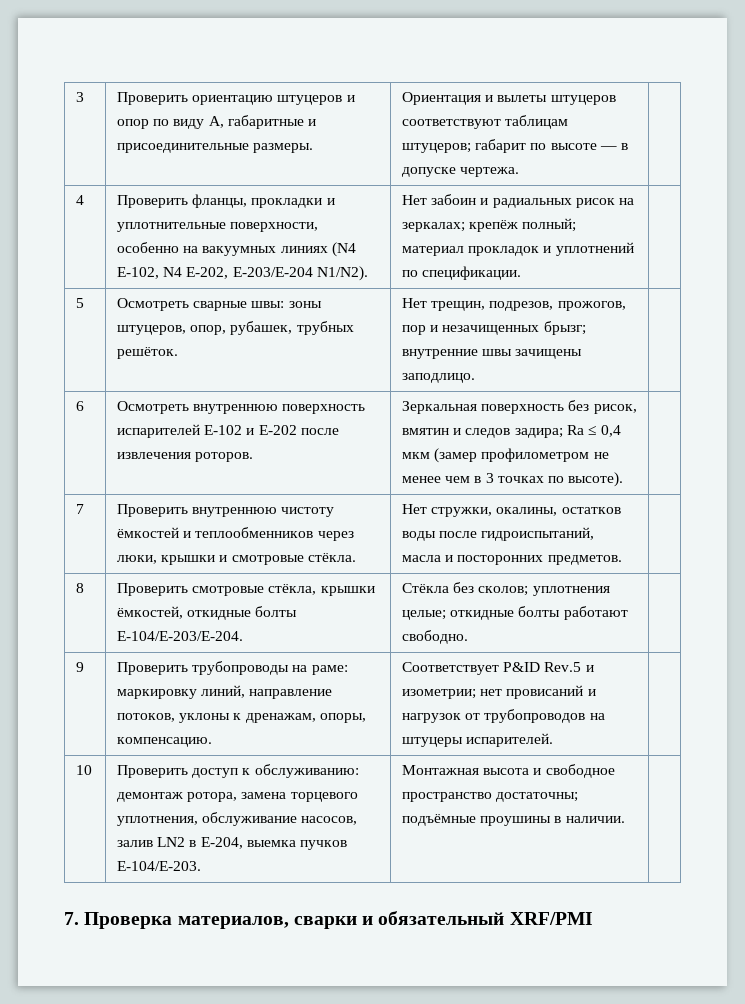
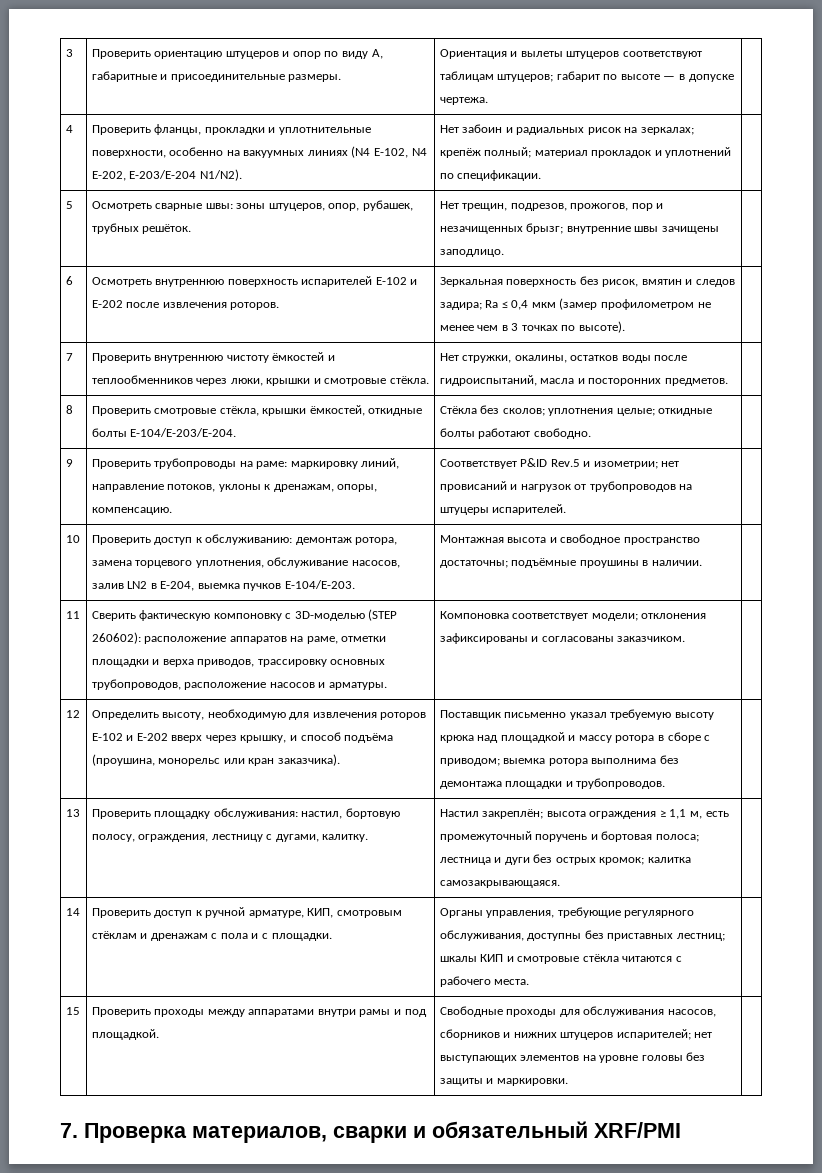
(625, 819) none -> [65,611,80,619] [91,609,398,621] [91,632,387,644] [91,659,386,667] [91,679,387,690] [439,611,707,621] [439,633,686,644] [65,710,80,718] [91,709,427,720] [91,732,394,743] [91,754,340,766] [439,709,714,720] [439,732,711,743] [439,755,679,766] [439,778,666,789] [65,809,80,817] [91,808,400,819] [91,834,369,842] [439,809,729,819] [439,831,699,842] [439,854,691,865] [439,880,560,888] [65,908,80,916] [91,907,402,918] [91,931,332,941] [439,907,695,918] [439,930,725,941] [439,954,682,964] [439,976,530,987] [65,1007,80,1015] [91,1007,427,1017] [91,1029,159,1040] [439,1006,716,1017] [439,1029,713,1040] [439,1052,706,1063] [439,1078,568,1086] // 11 | Сверить фактическую компоновку с 3D-моделью (STEP 260602): расположение аппаратов на раме, отметки площадки и верха приводов, трассировку основных трубопроводов, расположение насосов и арматуры. | Компоновка соответствует модели; отклонения зафиксированы и согласованы заказчиком. | // 12 | Определить высоту, необходимую для извлечения роторов E-102 и E-202 вверх через крышку, и способ подъёма (проушина, монорельс или кран заказчика). | Поставщик письменно указал требуемую высоту крюка над площадкой и массу ротора в сборе с приводом; выемка ротора выполнима без демонтажа площадки и трубопроводов. | // 13 | Проверить площадку обслуживания: настил, бортовую полосу, ограждения, лестницу с дугами, калитку. | Настил закреплён; высота ограждения ≥ 1,1 м, есть промежуточный поручень и бортовая полоса; лестница и дуги без острых кромок; калитка самозакрывающаяся. | // 14 | Проверить доступ к ручной арматуре, КИП, смотровым стёклам и дренажам с пола и с площадки. | Органы управления, требующие регулярного обслуживания, доступны без приставных лестниц; шкалы КИП и смотровые стёкла читаются с рабочего места. | // 15 | Проверить проходы между аппаратами внутри рамы и под площадкой. | Свободные проходы для обслуживания насосов, сборников и нижних штуцеров испарителей; нет выступающих элементов на уровне головы без защиты и маркировки. |

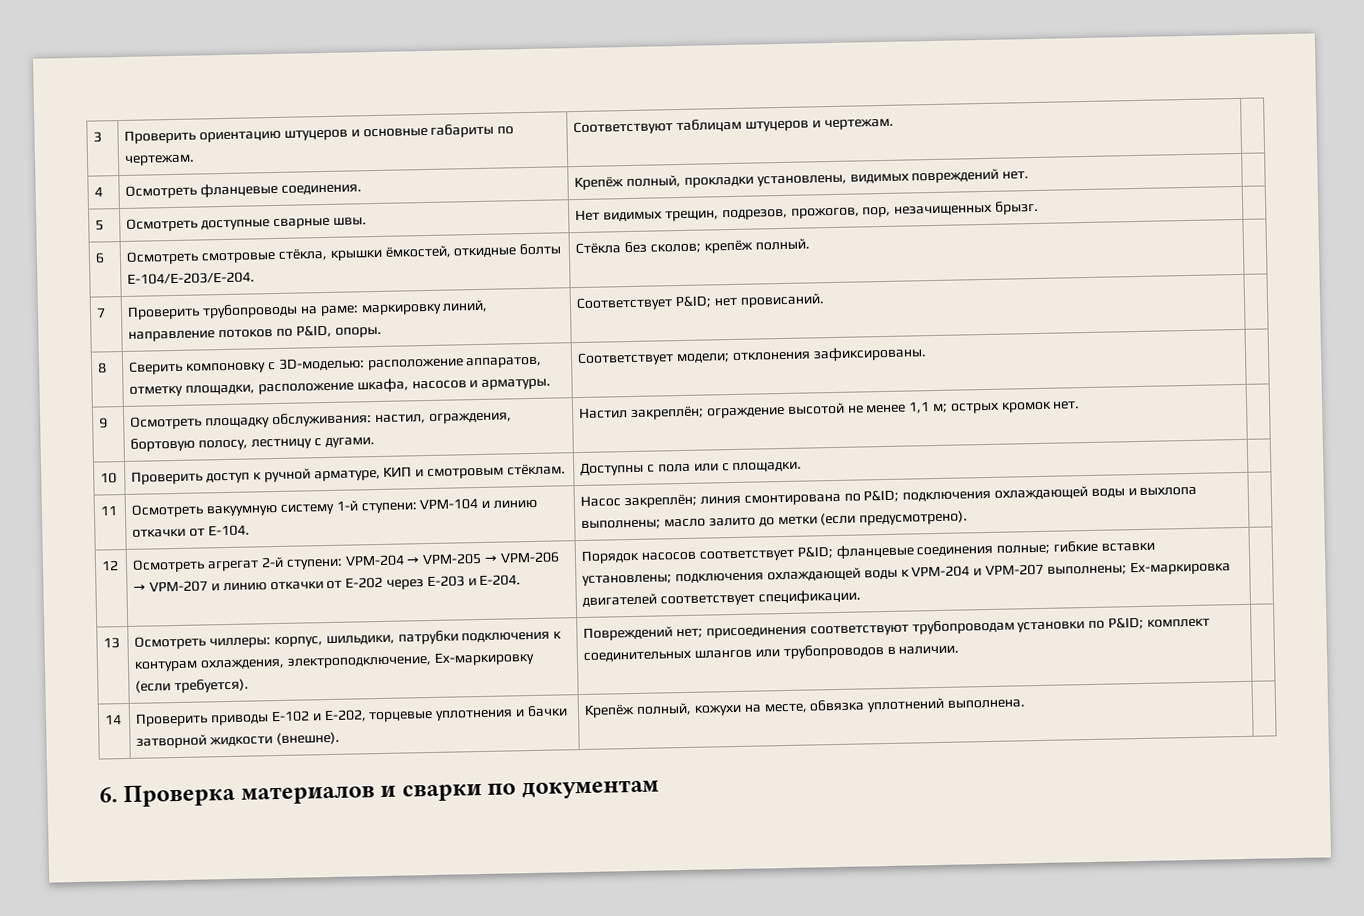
[292,49,383,59] [91,71,342,82] [439,49,702,59] [439,71,734,82] [439,97,488,105] [65,125,73,133] [91,124,371,135] [91,146,427,158] [91,169,242,181] [439,124,694,135] [439,147,732,158] [439,170,542,181] [65,201,73,209] [91,200,413,211] [91,223,192,234] [439,201,459,209] опор по виду A, габаритные и присоединительные размеры. | Ориентация и вылеты штуцеров соответствуют таблицам штуцеров; габарит по высоте — в допуске чертежа. | // 4 | Проверить фланцы, прокладки и уплотнительные поверхности, особенно на вакуумных линиях (N4 E-102, N4 E-202, E-203/E-204 N1/N2). | Нет забоин и радиальных рисок на зеркалах; крепёж полный; материал прокладок и уплотнений по спецификации. | // 5 | Осмотреть сварные швы: зоны штуцеров, опор, рубашек, трубных решёток. | Нет -> [362,123,515,138] [124,154,196,166] [573,118,894,136] [94,186,104,197] [125,182,363,199] [574,168,1030,191] [95,219,105,231] [126,217,367,232] [575,209,664,222] основные габариты по чертежам. | Соответствуют таблицам штуцеров и чертежам. | // 4 | Осмотреть фланцевые соединения. | Крепёж полный, прокладки установлены, видимых повреждений нет. | // 5 | Осмотреть доступные сварные швы. | Нет видимых
[631,203,664,211] [439,223,719,234] [439,249,504,257] [65,276,73,285] [91,276,418,287] [91,300,280,310] [439,276,735,287] [439,298,711,310] [439,321,625,333] [65,353,73,361] [91,352,335,363] [91,375,429,386] [439,353,688,363] [439,375,728,386] [65,405,73,414] [91,406,151,416] пор и незачищенных брызг; внутренние швы зачищены заподлицо. | // 6 | Осмотреть внутреннюю поверхность испарителей E-102 и E-202 после извлечения роторов. | Зеркальная поверхность без рисок, вмятин и следов задира; Ra ≤ 0,4 мкм (замер профилометром не менее чем в 3 точках по высоте). | // 7 | Проверить внутреннюю чистоту ёмкостей и теплообменников через люки, крышки и смотровые стёкла. | Нет стружки, окалины, остатков воды после гидроиспытаний, масла и посторонних предметов. | // 8 | Проверить -> [862,200,1039,218] [95,252,106,264] [126,250,200,265] пор, незачищенных брызг. | // 6 | Осмотреть
[548,408,713,416] [439,428,591,439] [65,459,73,467] уплотнения целые; откидные болты работают свободно. | // 9 -> [703,238,810,254] [96,307,107,318] крепёж полный. | // 7
[167,484,378,492] [91,507,172,515] [439,458,680,469] [439,481,693,492] [439,504,567,515] [65,535,80,543] [91,534,398,545] [91,557,400,568] [91,580,355,591] [439,534,700,545] [439,558,702,568] [65,611,80,619] [91,609,398,621] [91,632,387,644] [91,659,386,667] [91,679,387,690] [439,611,707,621] [439,633,686,644] [65,710,80,718] [91,709,427,720] [91,732,394,743] [91,754,340,766] [439,709,714,720] [439,732,711,743] [439,755,679,766] [439,778,666,789] [65,809,80,817] [91,808,400,819] [91,834,369,842] [439,809,729,819] [439,831,699,842] [439,854,691,865] [439,880,560,888] [65,908,80,916] [91,907,402,918] [91,931,332,941] [439,907,695,918] [439,930,725,941] [439,954,682,964] [439,976,530,987] [65,1007,80,1015] [91,1007,427,1017] [91,1029,159,1040] [439,1006,716,1017] [439,1029,713,1040] [439,1052,706,1063] [439,1078,568,1086] [60,1121,681,1143] потоков, уклоны к дренажам, опоры, компенсацию. | Соответствует P&ID Rev.5 и изометрии; нет провисаний и нагрузок от трубопроводов на штуцеры испарителей. | // 10 | Проверить доступ к обслуживанию: демонтаж ротора, замена торцевого уплотнения, обслуживание насосов, залив LN2 в E-204, выемка пучков E-104/E-203. | Монтажная высота и свободное пространство достаточны; подъёмные проушины в наличии. | // 11 | Сверить фактическую компоновку с 3D-моделью (STEP 260602): расположение аппаратов на раме, отметки площадки и верха приводов, трассировку основных трубопроводов, расположение насосов и арматуры. | Компоновка соответствует модели; отклонения зафиксированы и согласованы заказчиком. | // 12 | Определить высоту, необходимую для извлечения роторов E-102 и E-202 вверх через крышку, и способ подъёма (проушина, монорельс или кран заказчика). | Поставщик письменно указал требуемую высоту крюка над площадкой и массу ротора в сборе с приводом; выемка ротора выполнима без демонтажа площадки и трубопроводов. | // 13 | Проверить площадку обслуживания: настил, бортовую полосу, ограждения, лестницу с дугами, калитку. | Настил закреплён; высота ограждения ≥ 1,1 м, есть промежуточный поручень и бортовая полоса; лестница и дуги без острых кромок; калитка самозакрывающаяся. | // 14 | Проверить доступ к ручной арматуре, КИП, смотровым стёклам и дренажам с пола и с площадки. | Органы управления, требующие регулярного обслуживания, доступны без приставных лестниц; шкалы КИП и смотровые стёкла читаются с рабочего места. | // 15 | Проверить проходы между аппаратами внутри рамы и под площадкой. | Свободные проходы для обслуживания насосов, сборников и нижних штуцеров испарителей; нет выступающих элементов на уровне головы без защиты и маркировки. | // 7. Проверка материалов, сварки и обязательный XRF/PMI -> [218,324,382,339] [576,293,825,312] [98,362,108,374] [128,356,543,375] [129,378,552,397] [577,346,927,367] [99,417,109,429] [130,412,512,430] [130,437,375,452] [578,401,1081,420] [100,472,118,484] [131,463,566,485] [580,461,803,477] [100,505,119,516] [131,498,537,518] [132,524,251,538] [580,486,1198,509] [581,510,969,530] [101,560,120,571] [132,551,560,573] [133,574,522,593] [581,540,1155,564] [582,560,1231,586] [582,589,862,607] [103,637,121,649] [134,630,563,650] [134,650,535,672] [135,678,250,694] [583,616,1210,641] [583,644,960,662] [104,714,123,725] [135,705,568,727] [136,731,341,749] [584,697,1025,718] [99,779,659,808] потоков по P&ID, опоры. | Соответствует P&ID; нет провисаний. | // 8 | Сверить компоновку с 3D-моделью: расположение аппаратов, отметку площадки, расположение шкафа, насосов и арматуры. | Соответствует модели; отклонения зафиксированы. | // 9 | Осмотреть площадку обслуживания: настил, ограждения, бортовую полосу, лестницу с дугами. | Настил закреплён; ограждение высотой не менее 1,1 м; острых кромок нет. | // 10 | Проверить доступ к ручной арматуре, КИП и смотровым стёклам. | Доступны с пола или с площадки. | // 11 | Осмотреть вакуумную систему 1-й ступени: VPM-104 и линию откачки от E-104. | Насос закреплён; линия смонтирована по P&ID; подключения охлаждающей воды и выхлопа выполнены; масло залито до метки (если предусмотрено). | // 12 | Осмотреть агрегат 2-й ступени: VPM-204 → VPM-205 → VPM-206 → VPM-207 и линию откачки от E-202 через E-203 и E-204. | Порядок насосов соответствует P&ID; фланцевые соединения полные; гибкие вставки установлены; подключения охлаждающей воды к VPM-204 и VPM-207 выполнены; Ex-маркировка двигателей соответствует спецификации. | // 13 | Осмотреть чиллеры: корпус, шильдики, патрубки подключения к контурам охлаждения, электроподключение, Ex-маркировку (если требуется). | Повреждений нет; присоединения соответствуют трубопроводам установки по P&ID; комплект соединительных шлангов или трубопроводов в наличии. | // 14 | Проверить приводы E-102 и E-202, торцевые уплотнения и бачки затворной жидкости (внешне). | Крепёж полный, кожухи на месте, обвязка уплотнений выполнена. | // 6. Проверка материалов и сварки по документам

